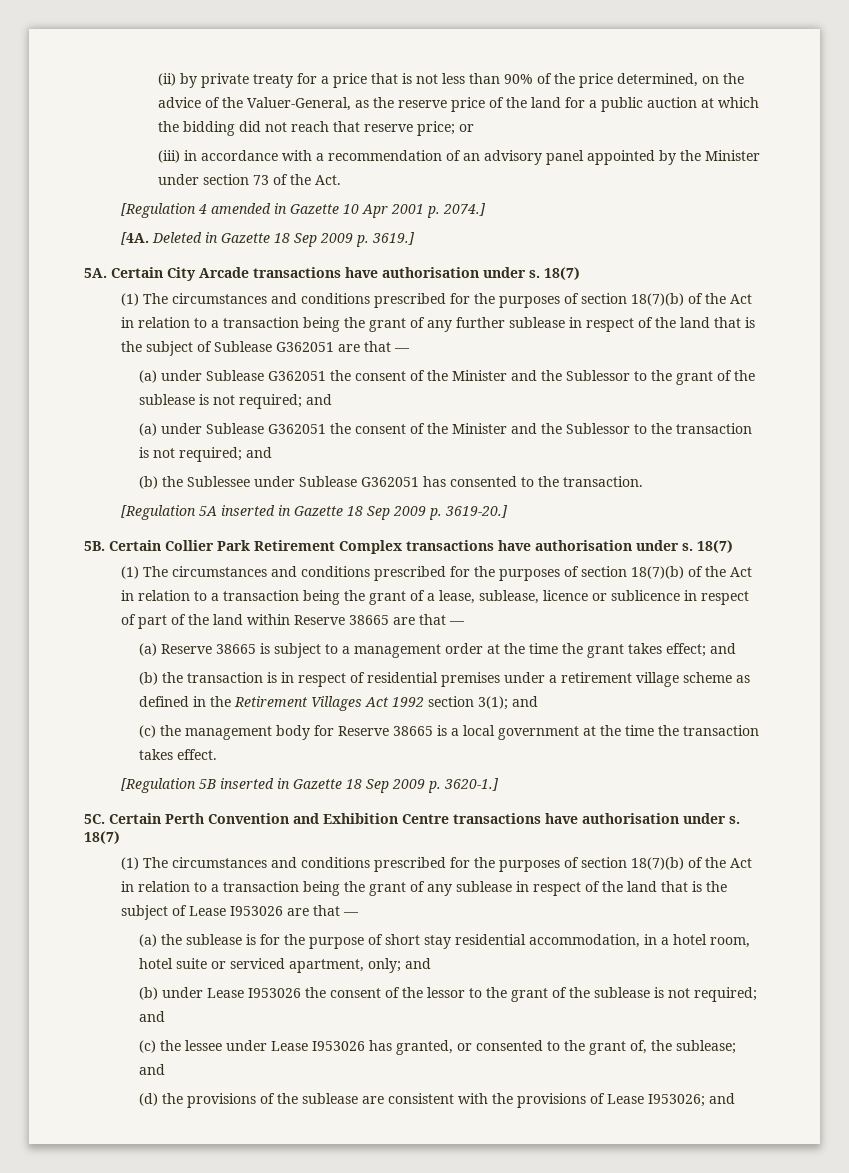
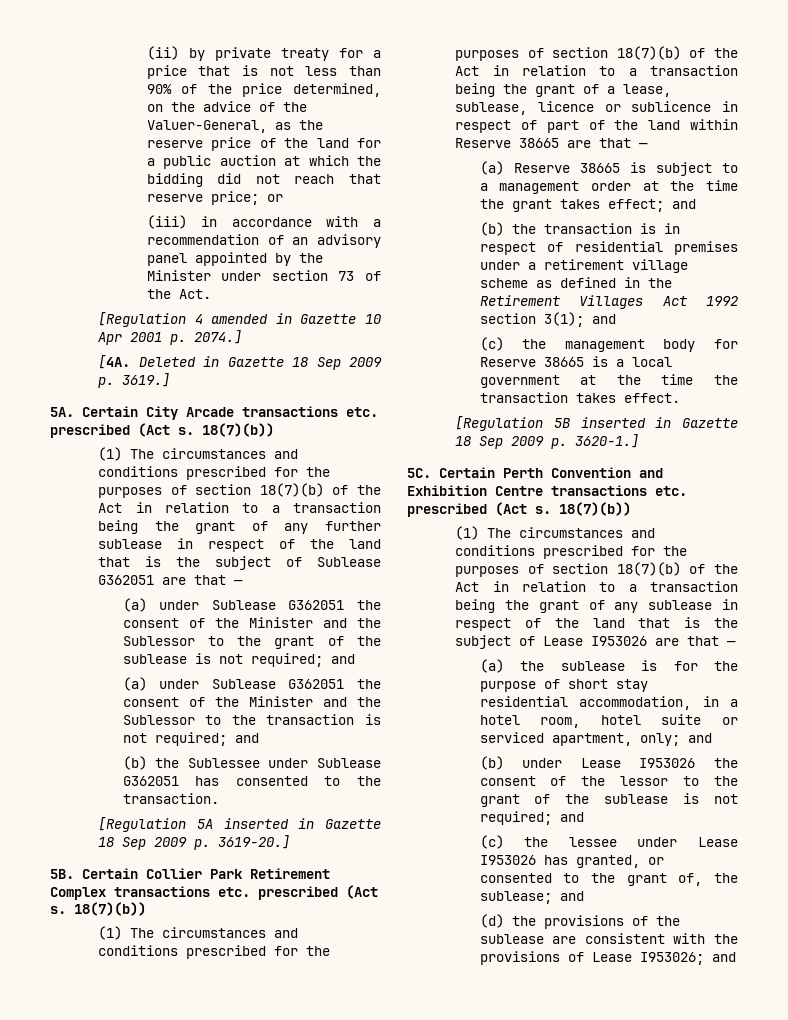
[345,267,580,280] have authorisation under s. 18(7) -> [346,407,378,417] [50,423,274,438] etc. prescribed (Act s. 18(7)(b))
[498,540,733,553] have authorisation under s. 18(7) -> [218,885,378,900] [50,902,146,916] etc. prescribed (Act s. 18(7)(b))
[545,813,740,824] [84,831,120,844] have authorisation under s. 18(7) -> [655,486,687,496] [407,502,631,517] etc. prescribed (Act s. 18(7)(b))

